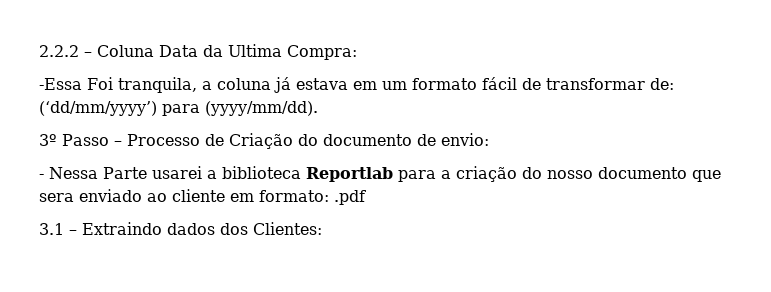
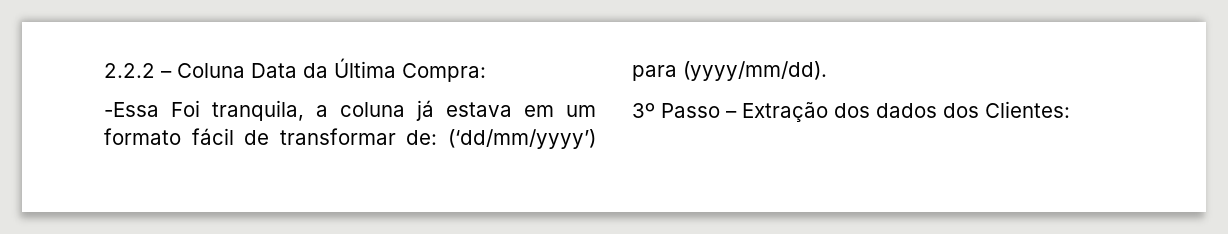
[228,44,282,57] Ultima -> [334,58,396,78] Última
[127,133,489,149] [39,166,721,182] [39,189,366,205] [39,222,162,235] Processo de Criação do documento de envio: // - Nessa Parte usarei a biblioteca Reportlab para a criação do nosso documento que sera enviado ao cliente em formato: .pdf // 3.1 – Extraindo -> [742,102,870,122] Extração dos

